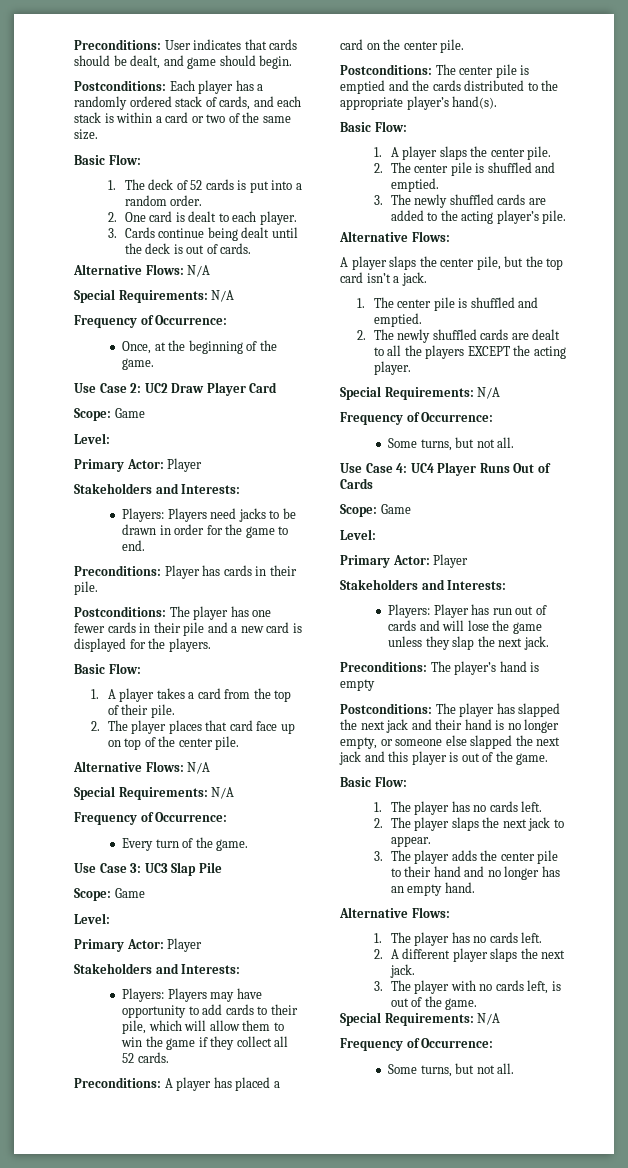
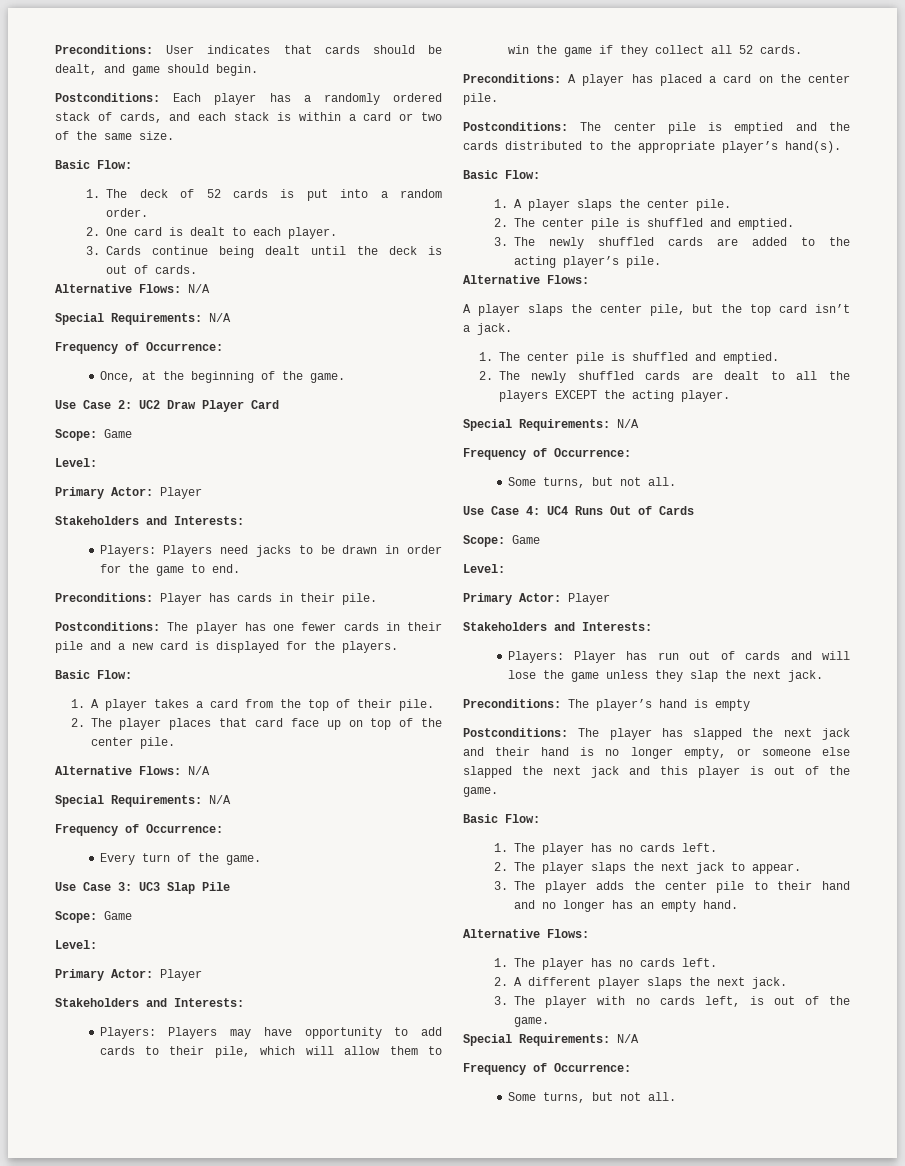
[437,462,477,476] Player -> (568, 510) none

